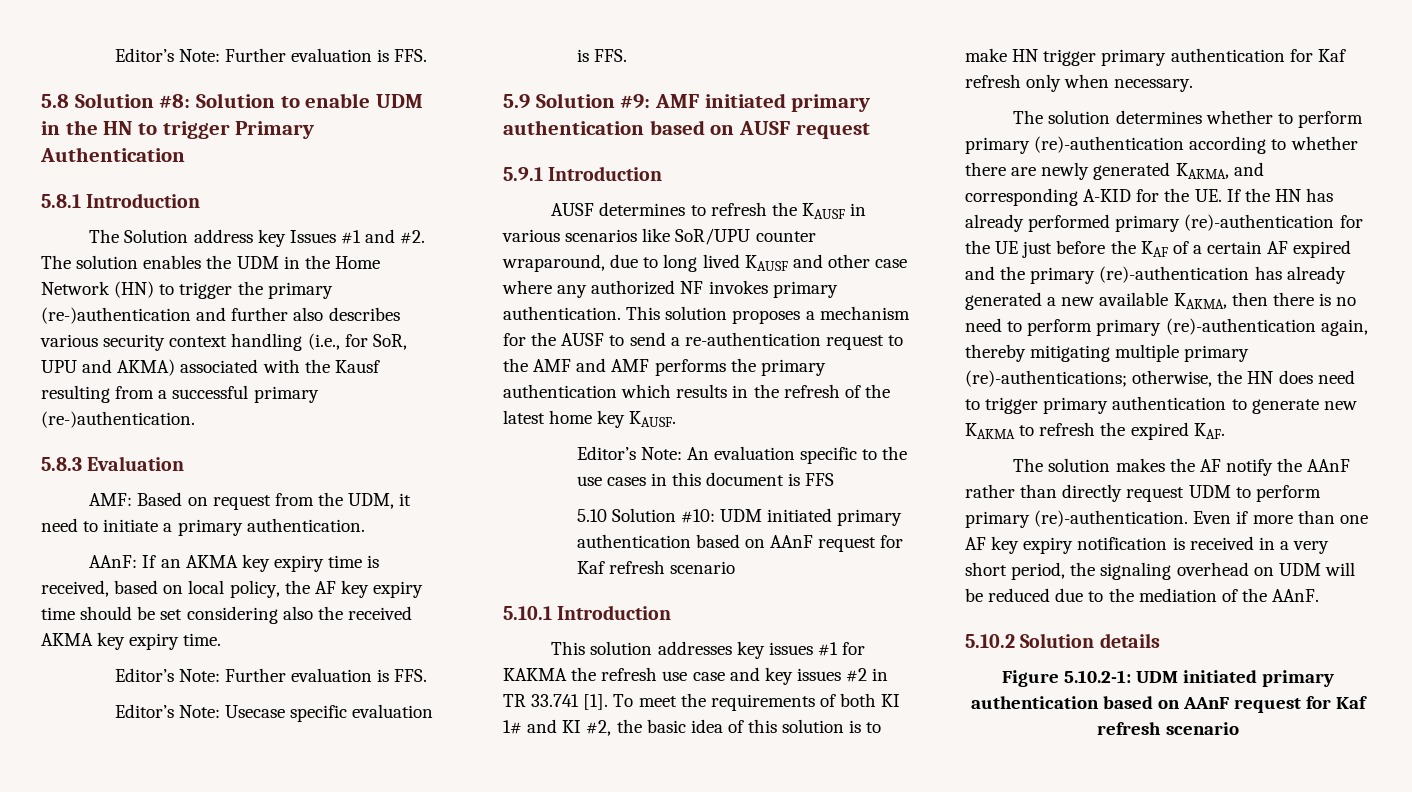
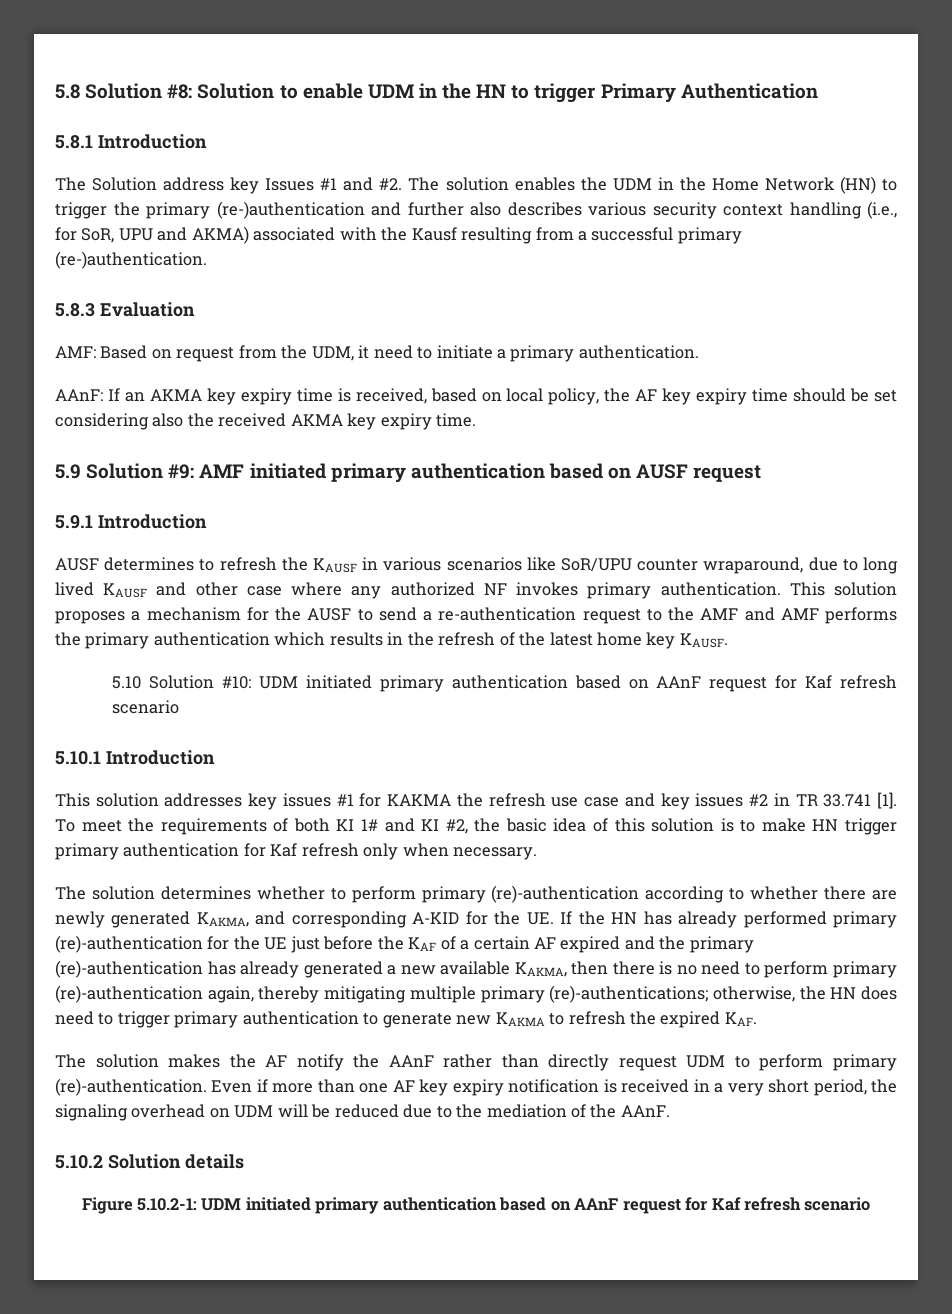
[114,48,428,62] Editor’s Note: Further evaluation is FFS. // -> (55, 91) none
[114,668,428,682] [114,704,434,722] [576,49,627,62] // Editor’s Note: Further evaluation is FFS. // Editor’s Note: Usecase specific evaluation is FFS. -> (477, 420) none
[576,446,908,464] [576,472,835,486] // Editor’s Note: An evaluation specific to the use cases in this document is FFS -> (728, 640) none

